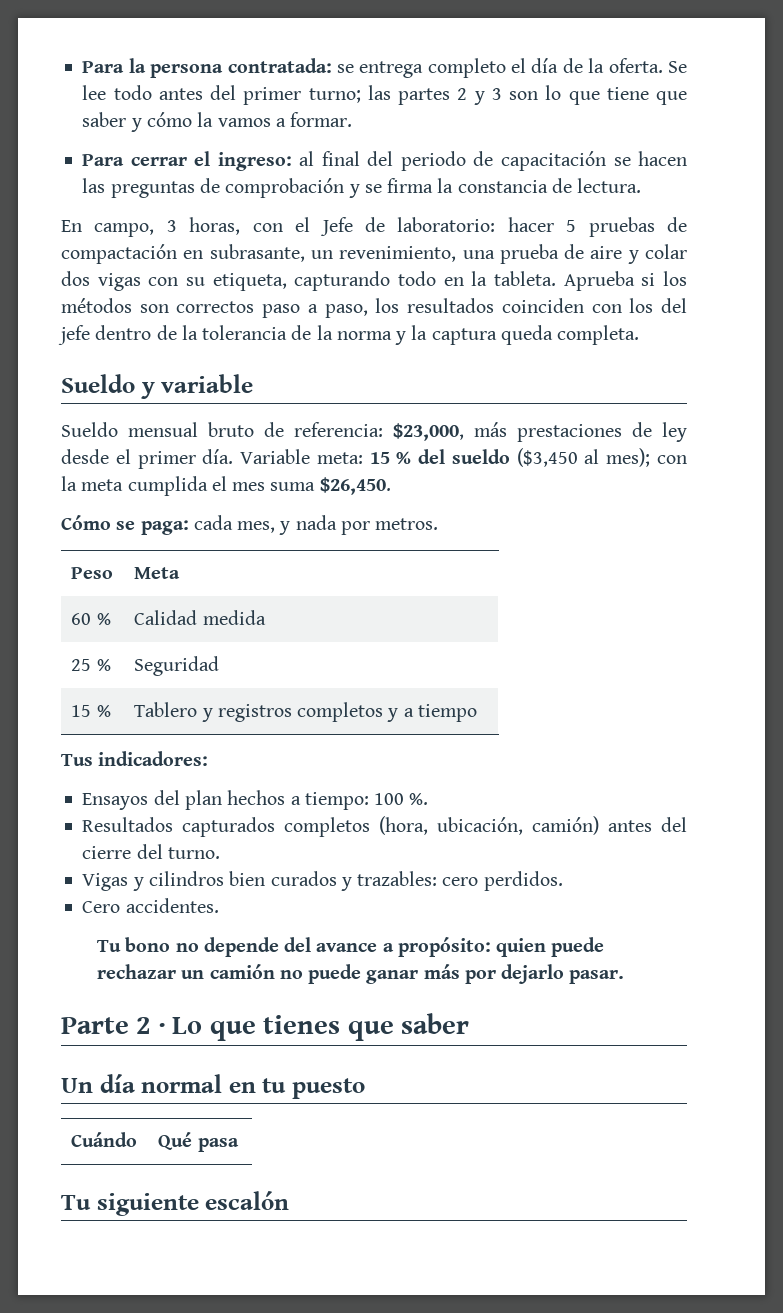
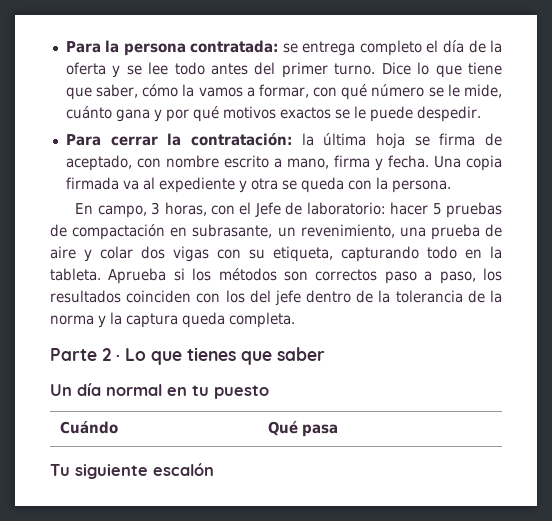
[608,58,687,73] oferta. Se -> [65,62,142,78] oferta y se
[308,85,539,105] turno; las partes 2 y 3 son -> [334,62,411,75] turno. Dice
[82,112,142,132] saber y -> [96,84,139,98] saber,
[290,112,353,127] [82,151,687,171] [82,178,642,198] formar. // Para cerrar el ingreso: al final del periodo de capacitación se hacen las preguntas de comprobación y se firma la constancia de lectura. -> [258,84,503,100] [65,106,481,122] [65,133,502,149] [65,155,502,171] [65,177,451,193] formar, con qué número se le mide, cuánto gana y por qué motivos exactos se le puede despedir. // Para cerrar la contratación: la última hoja se firma de aceptado, con nombre escrito a mano, firma y fecha. Una copia firmada va al expediente y otra se queda con la persona.
[61,374,254,399] [61,422,687,442] [61,448,687,469] [61,476,391,496] [61,515,439,535] [71,567,114,579] [134,567,181,579] [71,613,111,625] [134,610,266,625] [71,659,111,671] [134,656,220,676] [71,705,111,717] [134,702,477,722] [61,751,209,766] [82,790,429,810] [82,816,687,837] [82,844,220,859] [82,871,563,891] [82,898,219,913] [97,937,605,957] [97,964,625,984] // Sueldo y variable // Sueldo mensual bruto de referencia: $23,000, más prestaciones de ley desde el primer día. Variable meta: 15 % del sueldo ($3,450 al mes); con la meta cumplida el mes suma $26,450. // Cómo se paga: cada mes, y nada por metros. // Peso | Meta // 60 % | Calidad medida // 25 % | Seguridad // 15 % | Tablero y registros completos y a tiempo // Tus indicadores: // Ensayos del plan hechos a tiempo: 100 %. // Resultados capturados completos (hora, ubicación, camión) antes del cierre del turno. // Vigas y cilindros bien curados y trazables: cero perdidos. // Cero accidentes. // Tu bono no depende del avance a propósito: quien puede rechazar un camión no puede ganar más por dejarlo pasar. -> (295, 320) none

